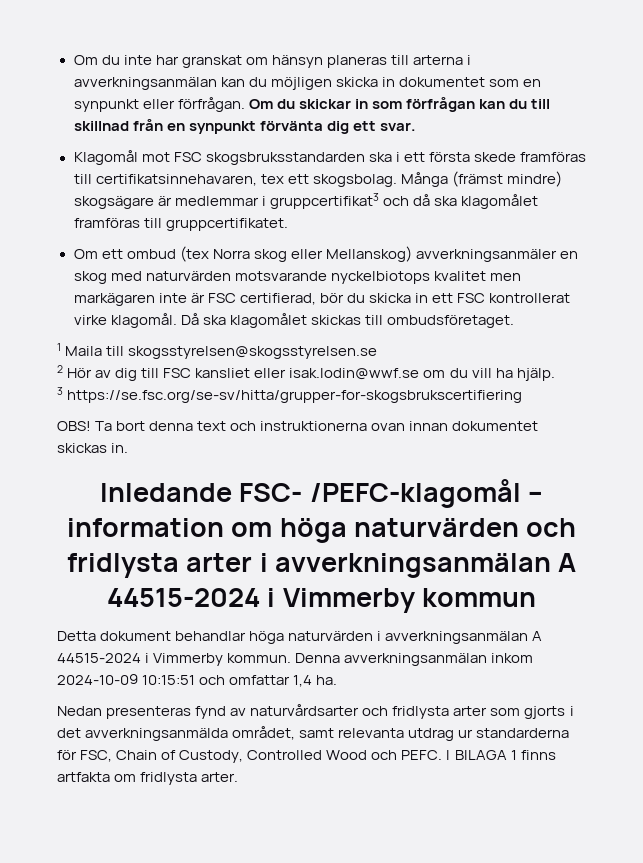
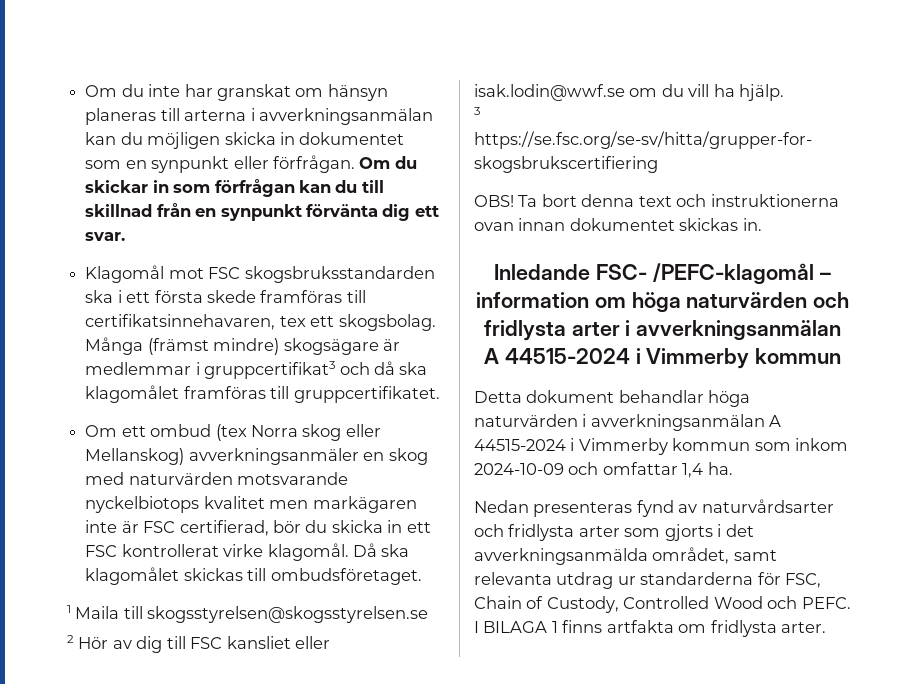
[227,653,488,666] kommun. Denna avverkningsanmälan -> [672,438,791,451] kommun som
[142,675,196,685] 10:15:51 -> (564, 469) none

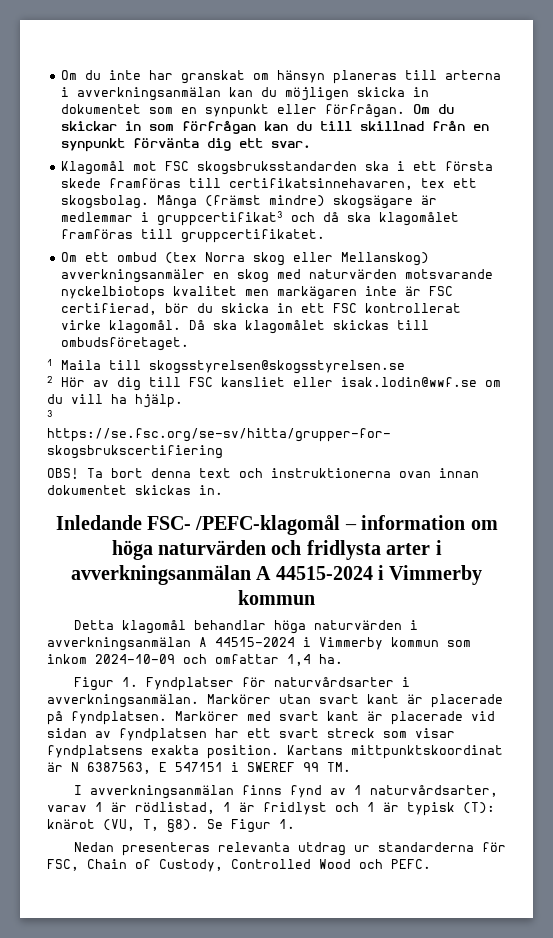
[526,390,615,403] dokument -> [121,620,186,634] klagomål
[474,499,834,517] [474,524,754,541] [474,547,777,565] Nedan presenteras fynd av naturvårdsarter och fridlysta arter som gjorts i det avverkningsanmälda området, samt -> [73,677,410,691] [47,694,503,708] [47,711,495,725] [47,728,455,742] [47,745,503,759] [47,762,351,774] [73,785,498,799] [47,802,495,816] [47,819,295,833] [73,842,210,856] Figur 1. Fyndplatser för naturvårdsarter i avverkningsanmälan. Markörer utan svart kant är placerade på fyndplatsen. Markörer med svart kant är placerade vid sidan av fyndplatsen har ett svart streck som visar fyndplatsens exakta position. Kartans mittpunktskoordinat är N 6387563, E 547151 i SWEREF 99 TM. // I avverkningsanmälan finns fynd av 1 naturvårdsarter, varav 1 är rödlistad, 1 är fridlyst och 1 är typisk (T): knärot (VU, T, §8). Se Figur 1. // Nedan presenteras
[474,620,827,637] I BILAGA 1 finns artfakta om fridlysta arter. -> (431, 864) none

